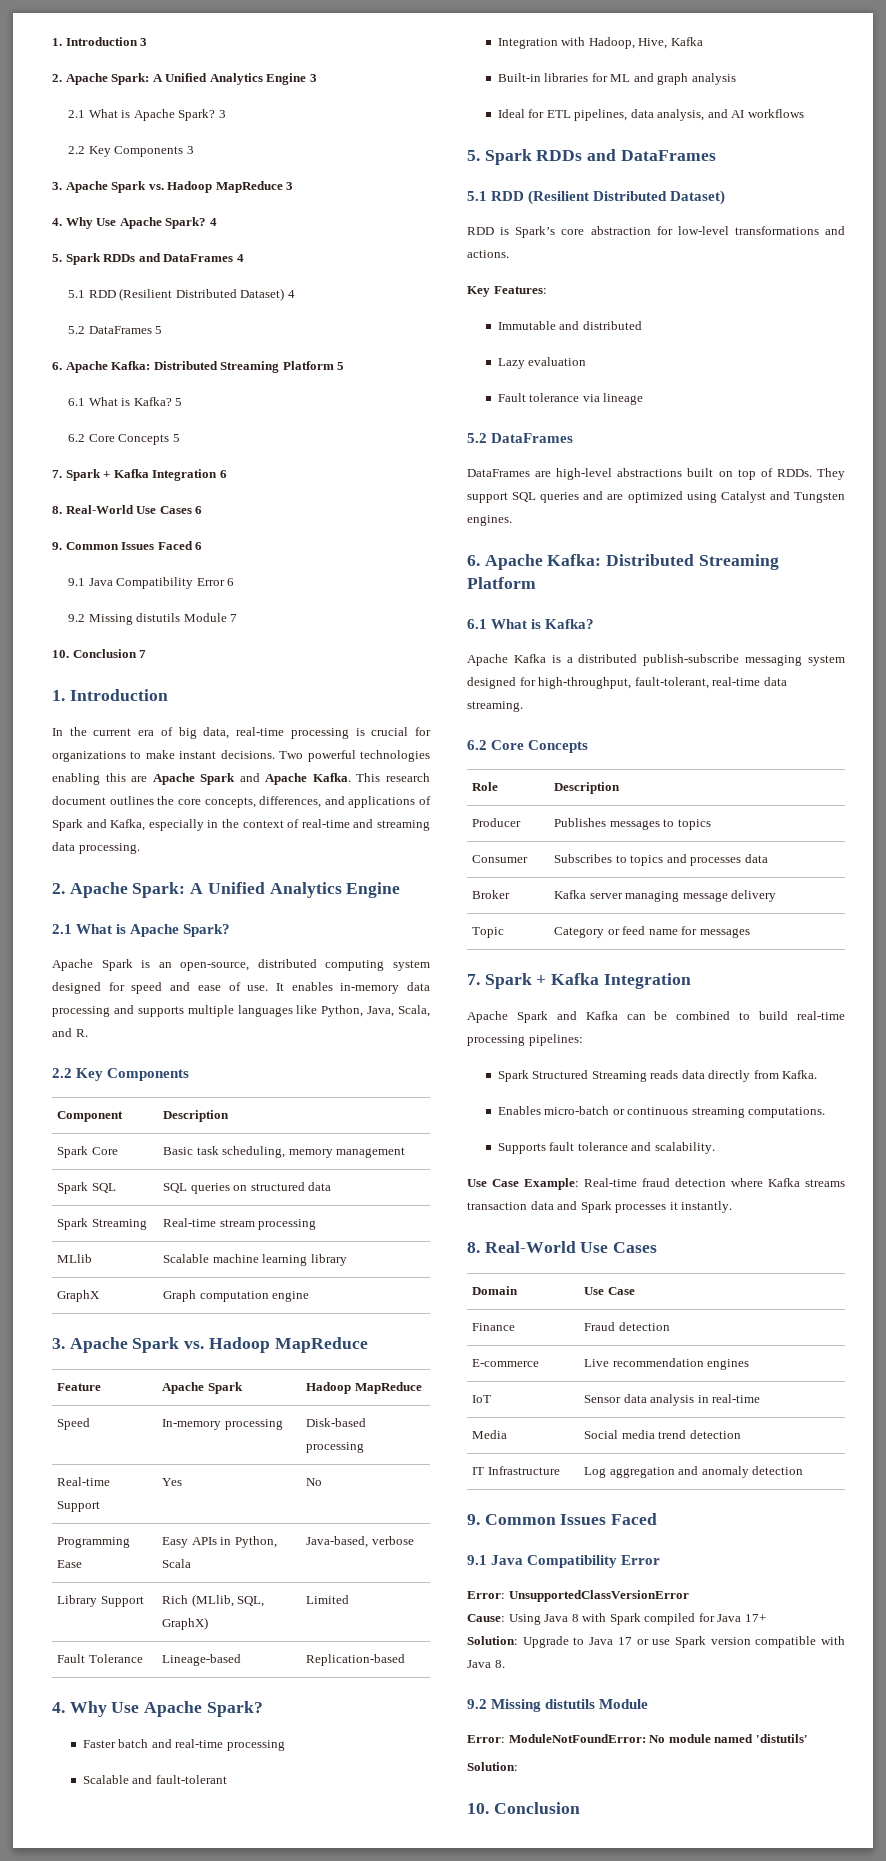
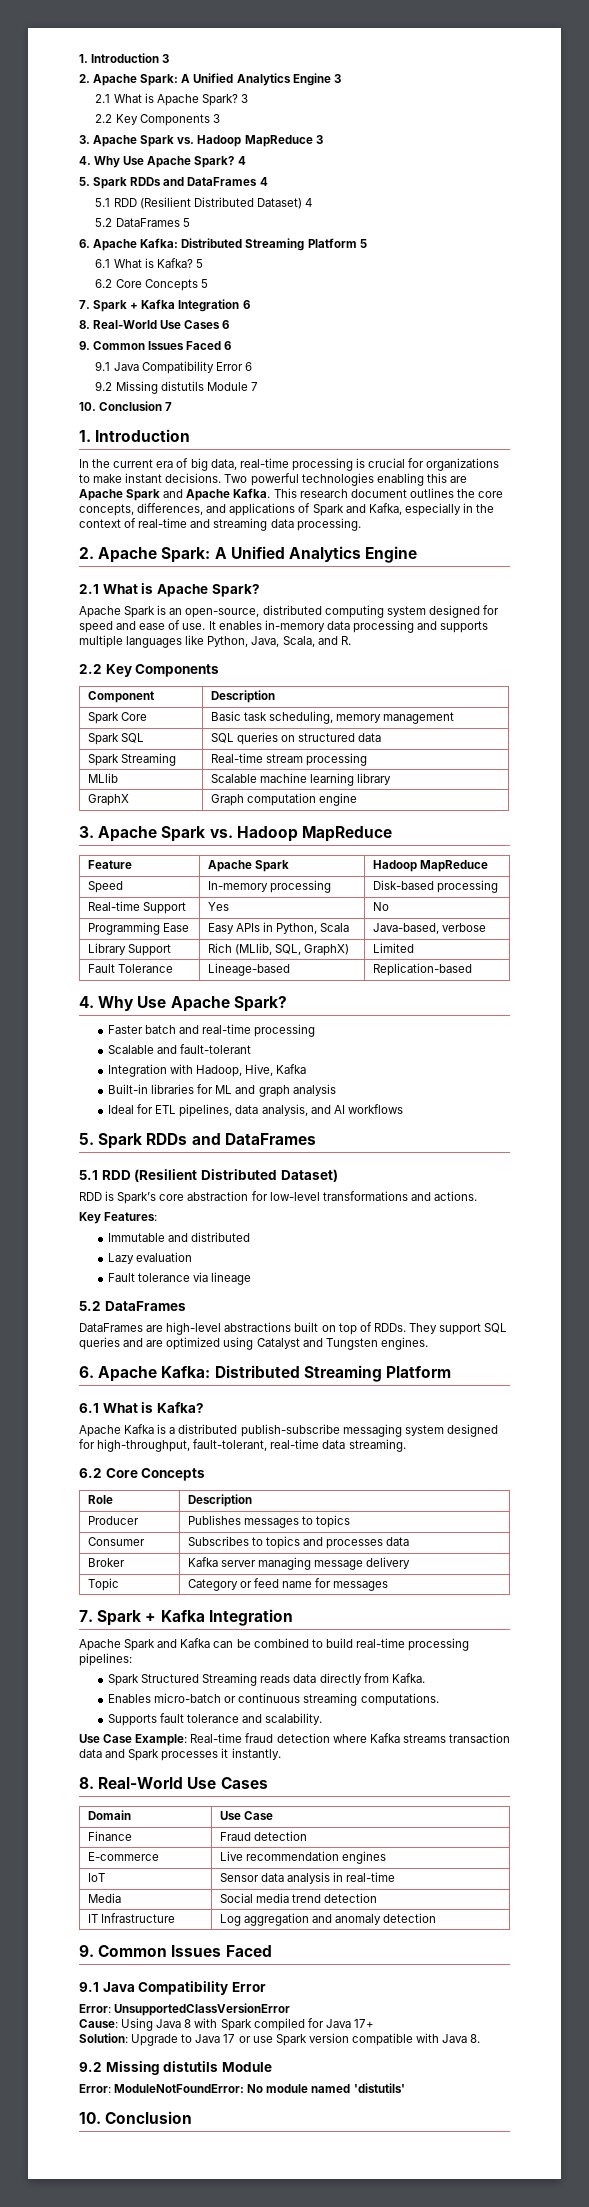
[467,1762,518,1771] // Solution: -> (405, 2088) none

